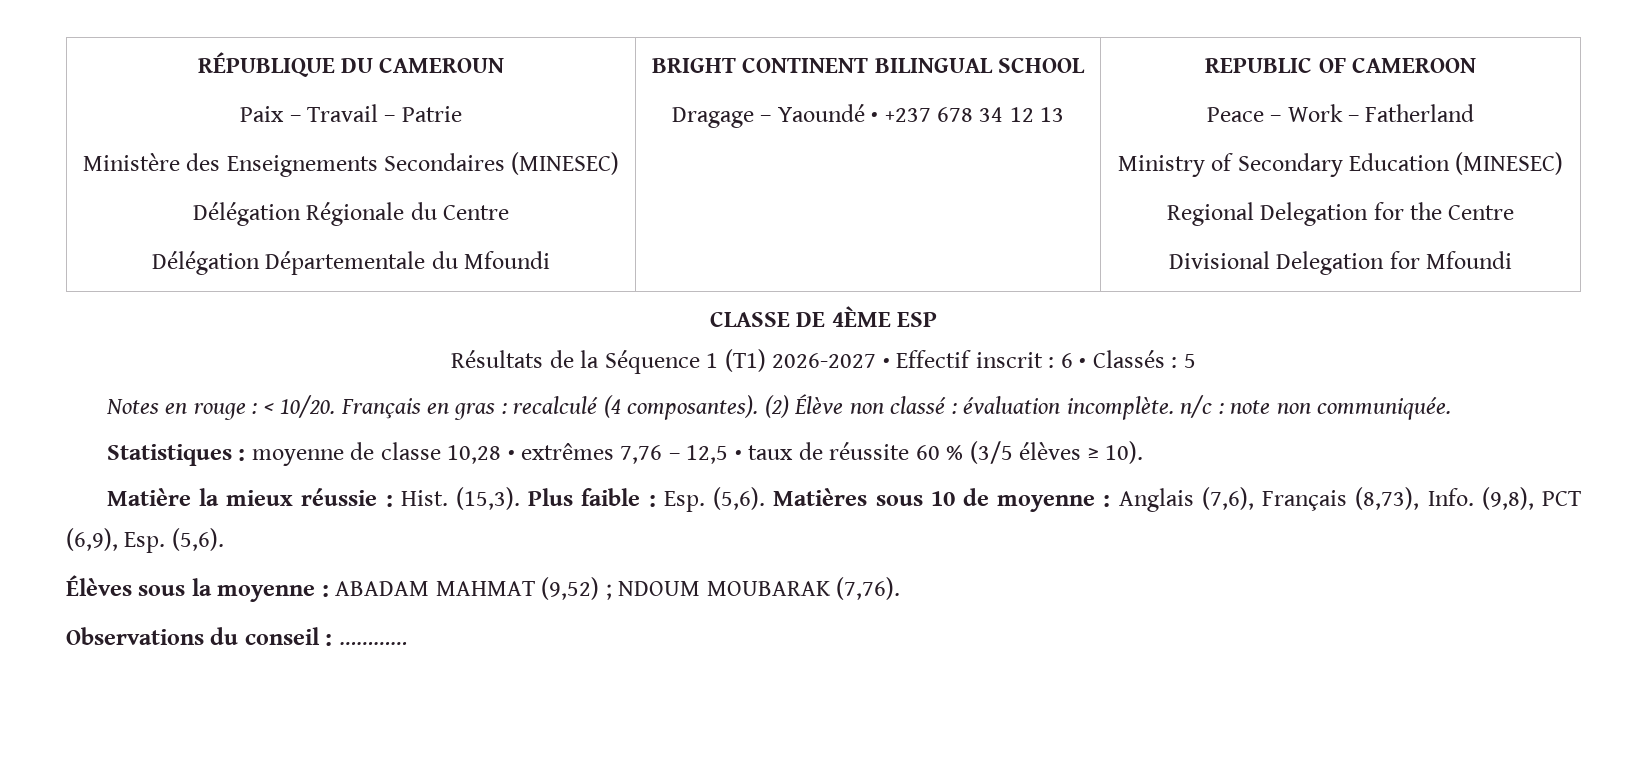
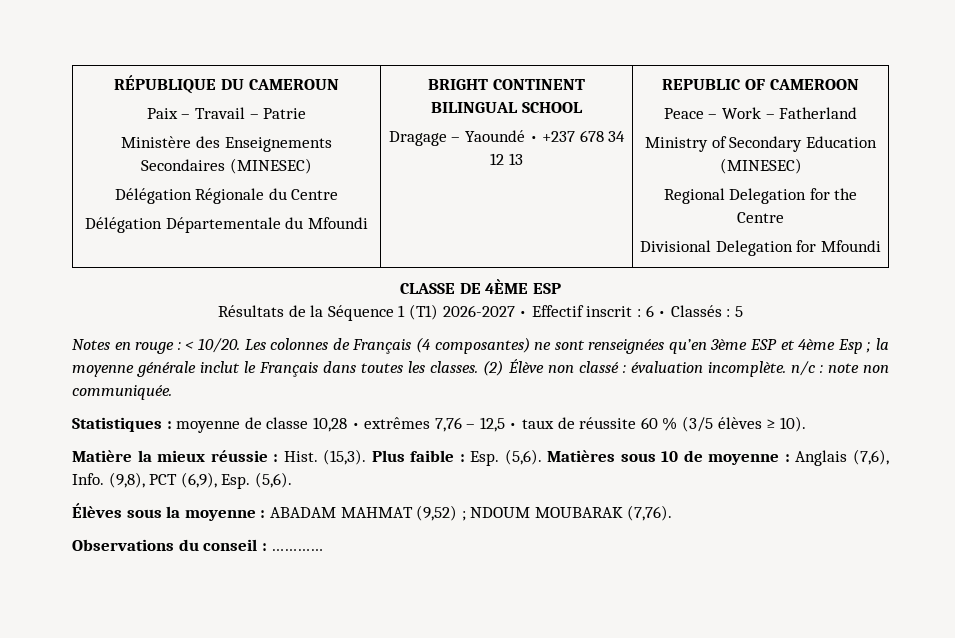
[340,395,759,420] Français en gras : recalculé (4 composantes). -> [244,337,890,354] [72,361,479,377] Les colonnes de Français (4 composantes) ne sont renseignées qu’en 3ème ESP et 4ème Esp ; la moyenne générale inclut le Français dans toutes les classes.
[1262,487,1420,511] Français (8,73), -> (889, 457) none

